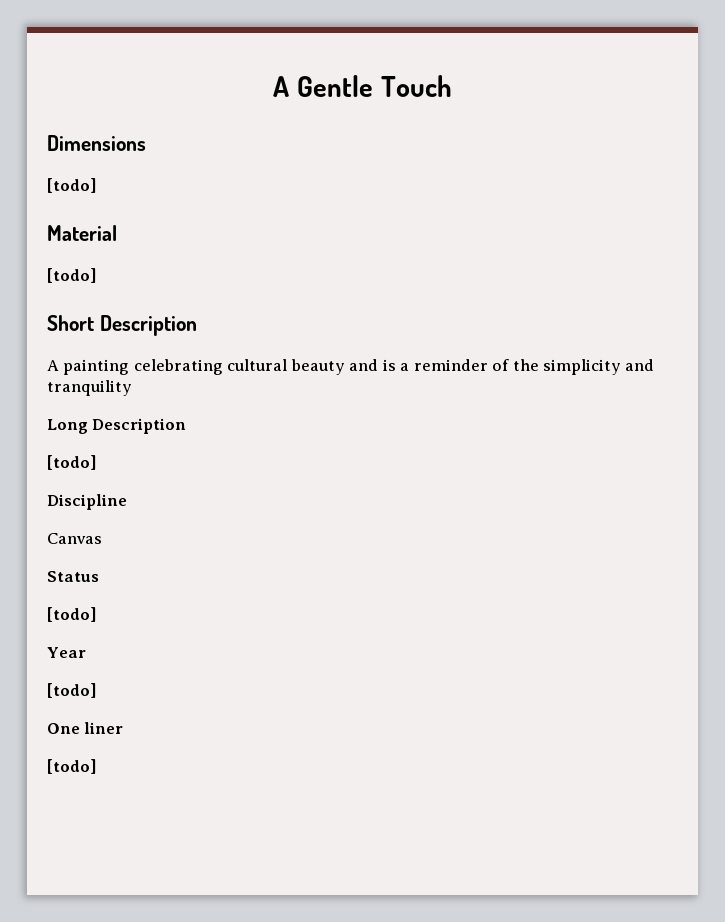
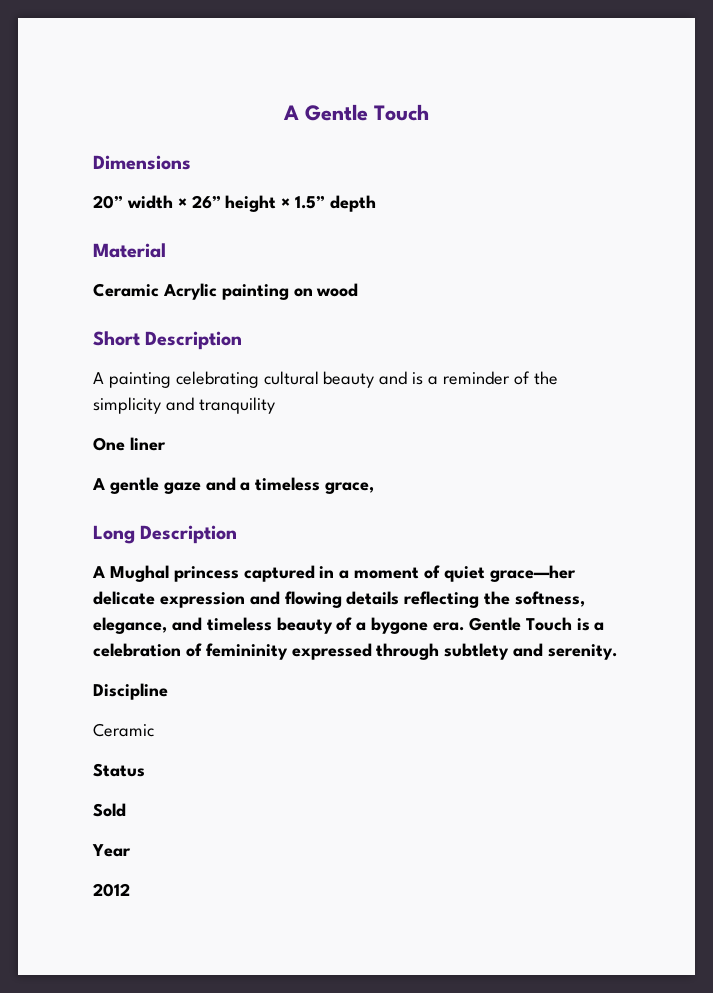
[47,178,97,193] [47,225,117,241] [47,268,97,283] [todo] // Material // [todo] -> [93,195,377,212] [93,243,166,258] [93,283,359,300] 20” width × 26” height × 1.5” depth // Material // Ceramic Acrylic painting on wood
[47,418,187,434] [47,455,97,470] Long Description // [todo] -> [93,437,166,451] [92,477,375,494] [93,525,238,544] [92,565,576,582] [93,591,586,608] [93,617,605,634] [93,643,618,660] One liner // A gentle gaze and a timeless grace, // Long Description // A Mughal princess captured in a moment of quiet grace—her delicate expression and flowing details reflecting the softness, elegance, and timeless beauty of a bygone era. Gentle Touch is a celebration of femininity expressed through subtlety and serenity.
[47,533,102,544] Canvas -> [93,723,154,737] Ceramic
[47,607,97,622] [todo] -> [93,803,126,817] Sold
[47,683,97,698] [47,722,124,734] [47,759,97,774] [todo] // One liner // [todo] -> [93,883,130,897] 2012

